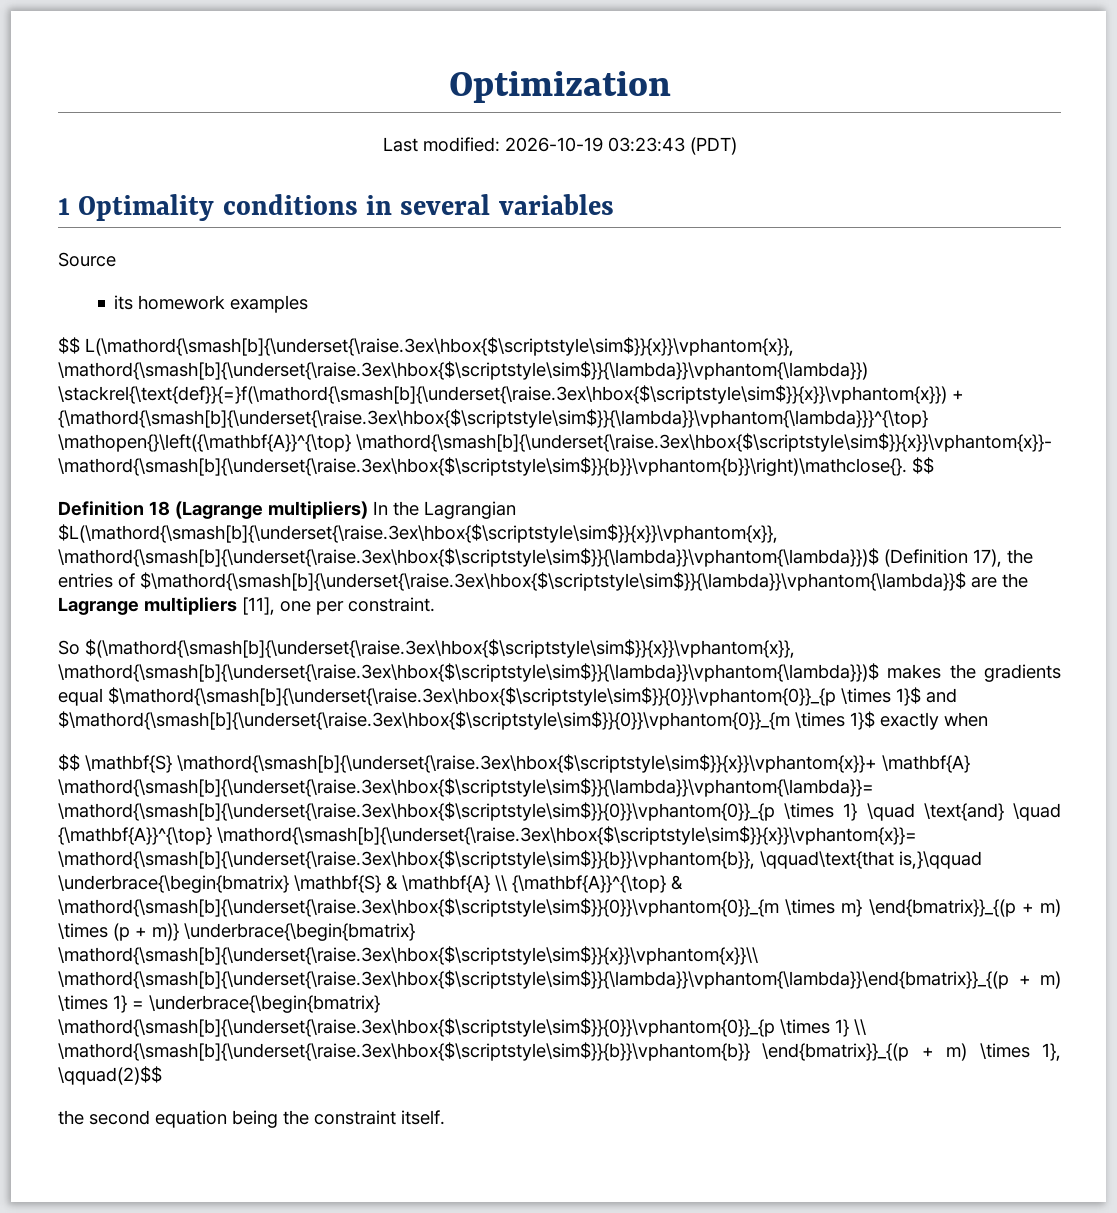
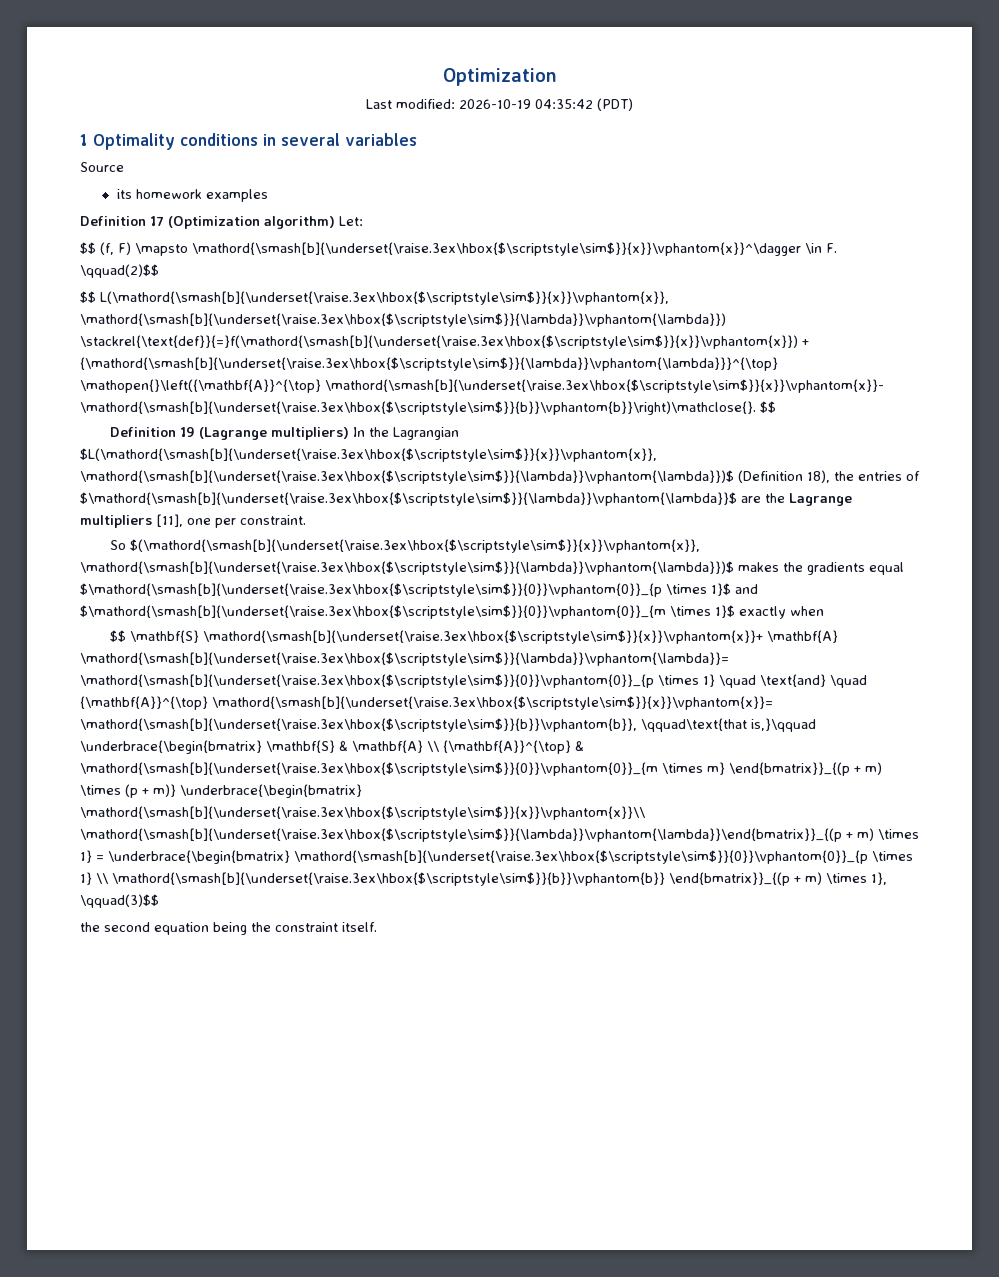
[607,137,685,152] 03:23:43 -> [535,99,593,109] 04:35:42
(309, 304) none -> [80,216,363,229] [80,242,837,256] [80,264,159,278] // Definition 17 (Optimization algorithm) Let: // $$ (f, F) \mapsto \mathord{\smash[b]{\underset{\raise.3ex\hbox{$\scriptstyle\sim$}}{x}}\vphantom{x}}^\dagger \in F. \qquad(2)$$
[149,501,170,516] 18 -> [180,427,196,437] 19
[973,549,1002,567] 17), -> [807,470,830,483] 18),
[58,1066,162,1085] \qquad(2)$$ -> [80,894,159,908] \qquad(3)$$

